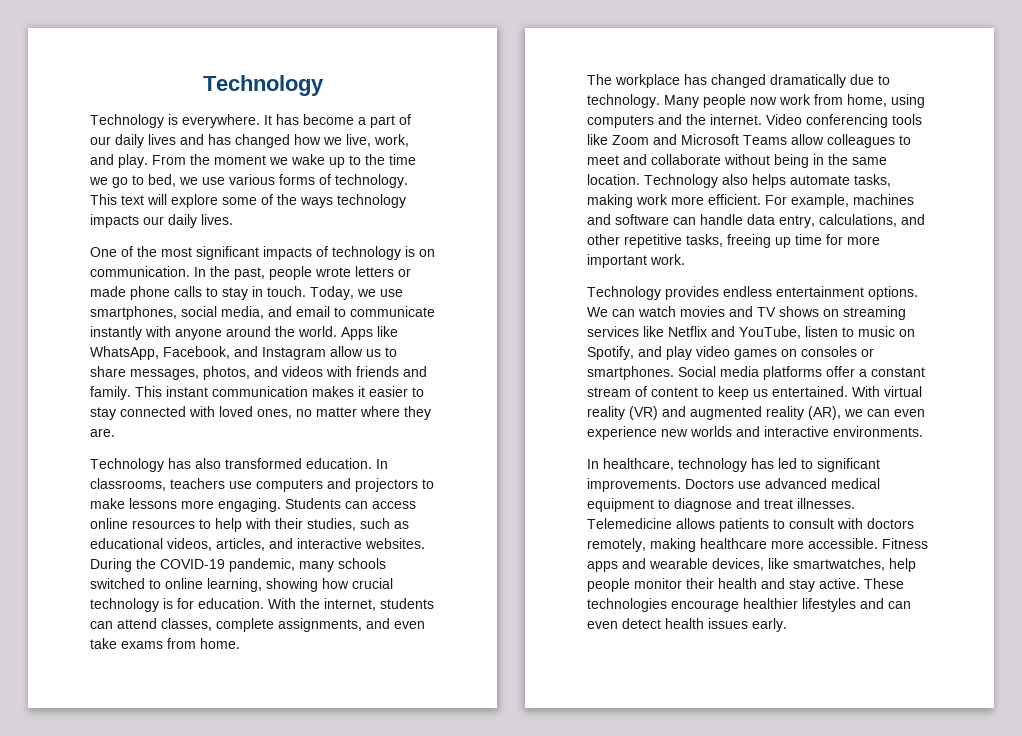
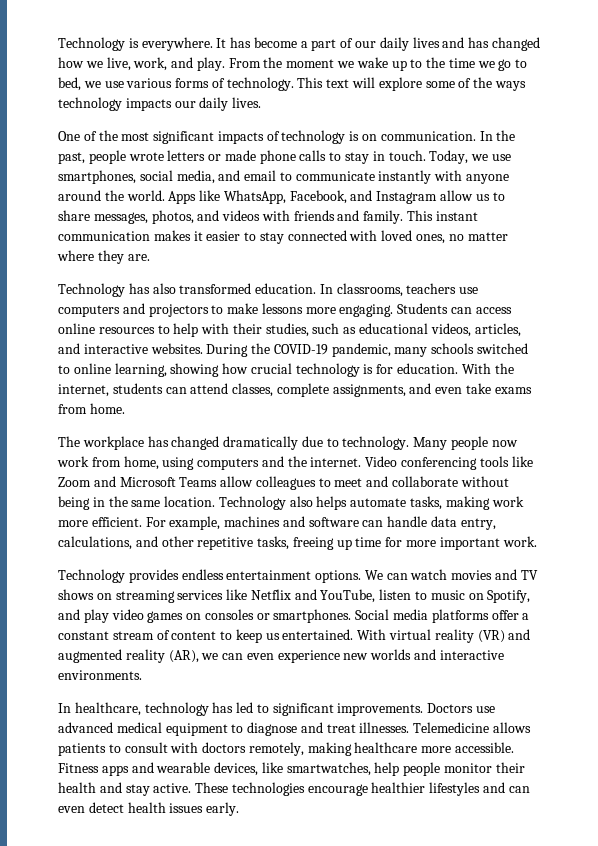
[202,75,324,96] [90,114,164,128] Technology // Technology -> [58,37,125,51] Technology

